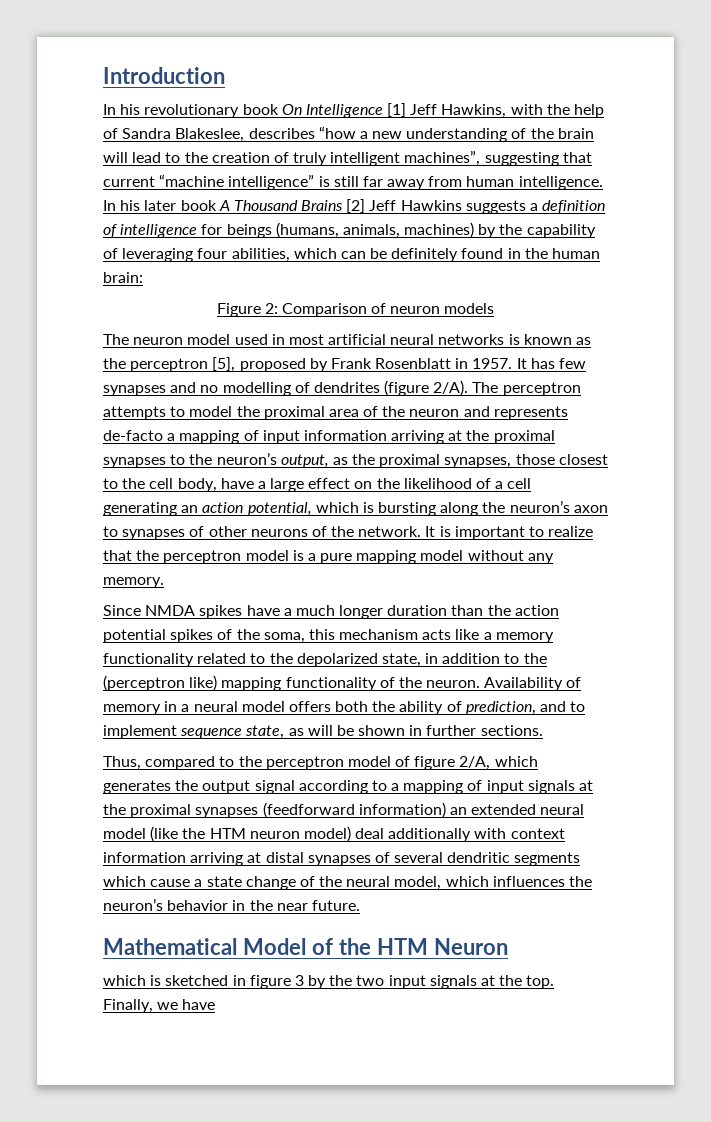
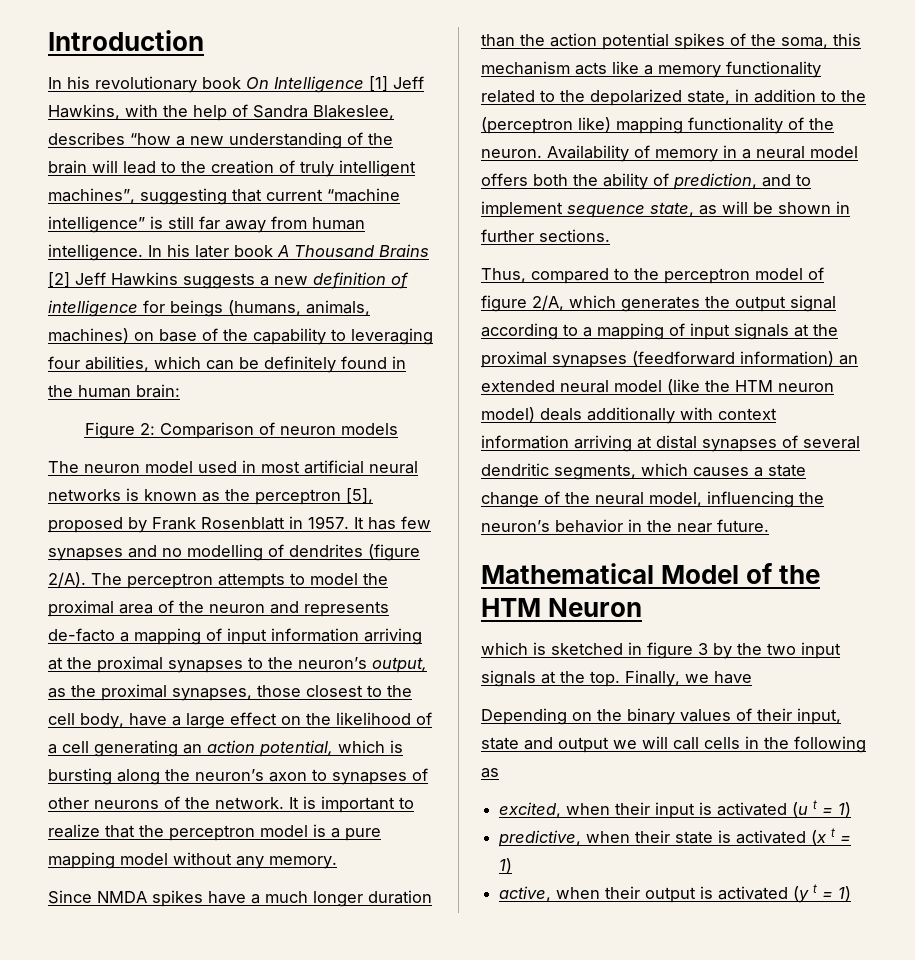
(539, 207) none -> [274,276,308,285] new
[478,224,497,238] by -> [134,328,218,342] on base of
[103,248,118,259] of -> [331,329,346,341] to
[355,828,385,839] deal -> [540,408,582,421] deals
[514,852,581,866] [103,876,191,887] segments which cause -> [554,463,749,480] segments, which causes
[445,876,565,887] which influences -> [707,491,794,508] influencing
(216, 1004) none -> [481,708,841,725] [481,736,866,753] [481,768,499,778] [499,800,852,819] [498,828,852,847] [499,858,513,873] [499,884,852,903] // Depending on the binary values of their input, state and output we will call cells in the following as // excited, when their input is activated (u t = 1) // predictive, when their state is activated (x t = 1) // active, when their output is activated (y t = 1)

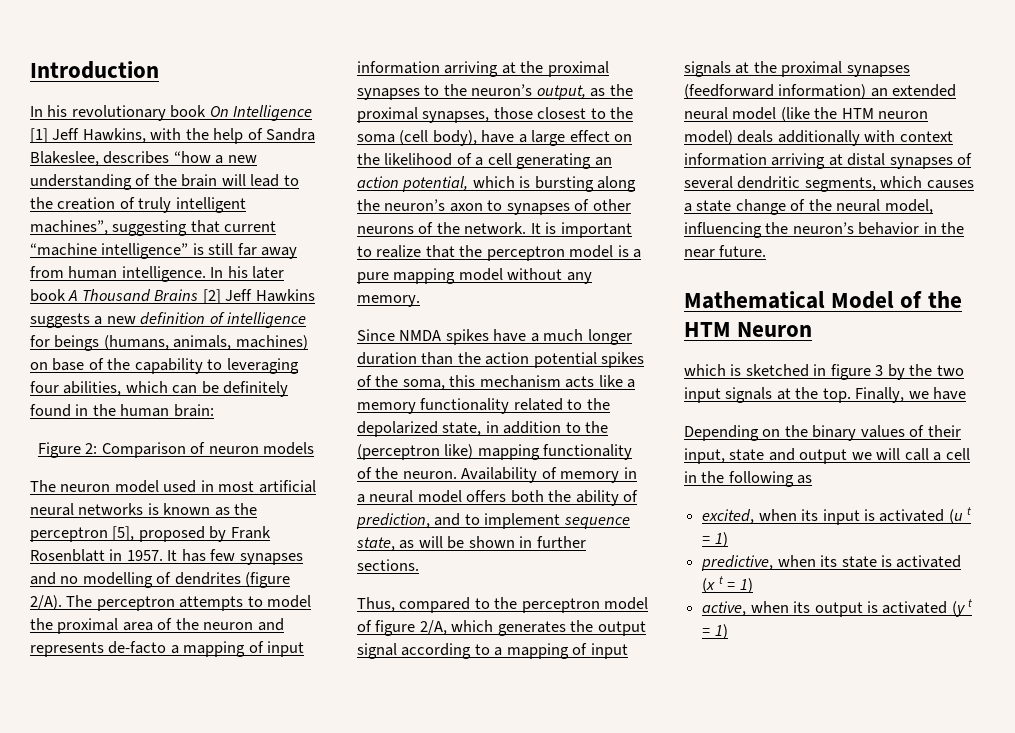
[48,713,124,729] cell body, -> [357,130,477,146] soma (cell body),
[704,737,740,749] cells -> [933,448,970,461] a cell
[615,802,651,815] their -> [801,509,819,521] its
[635,830,671,843] their -> [820,555,838,567] its
[605,886,641,899] their -> [793,601,811,613] its

